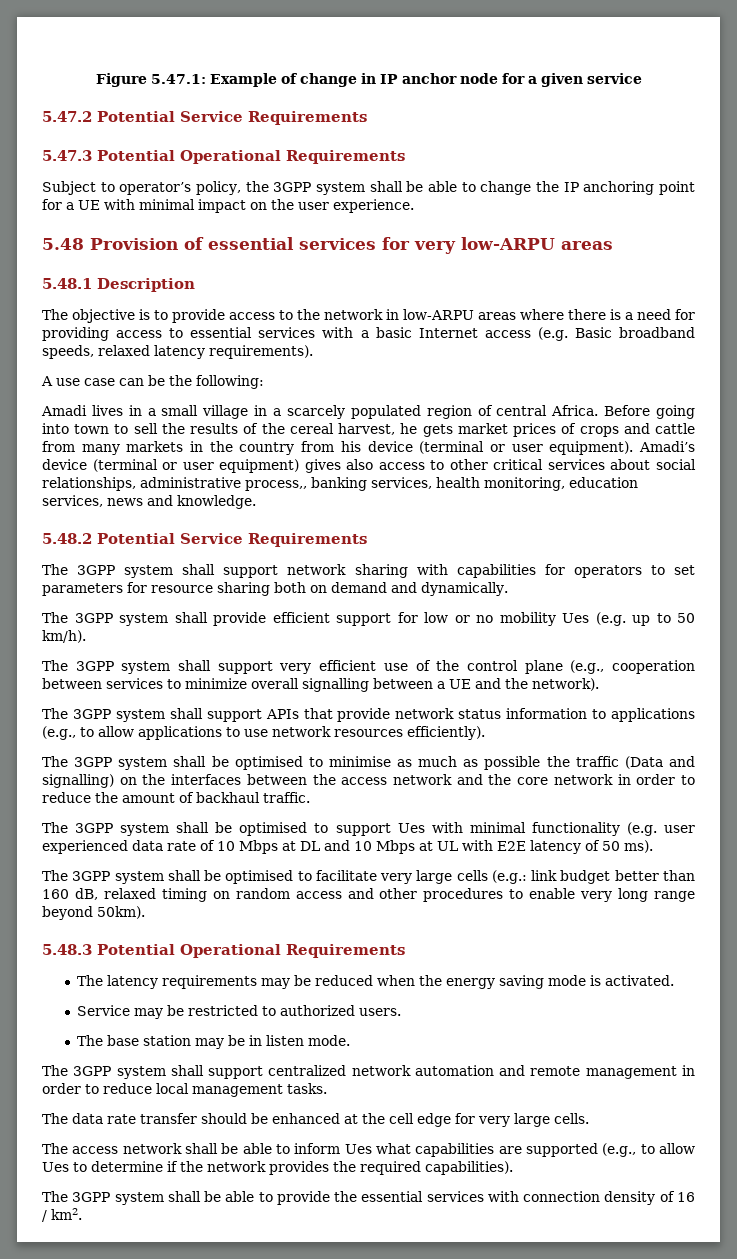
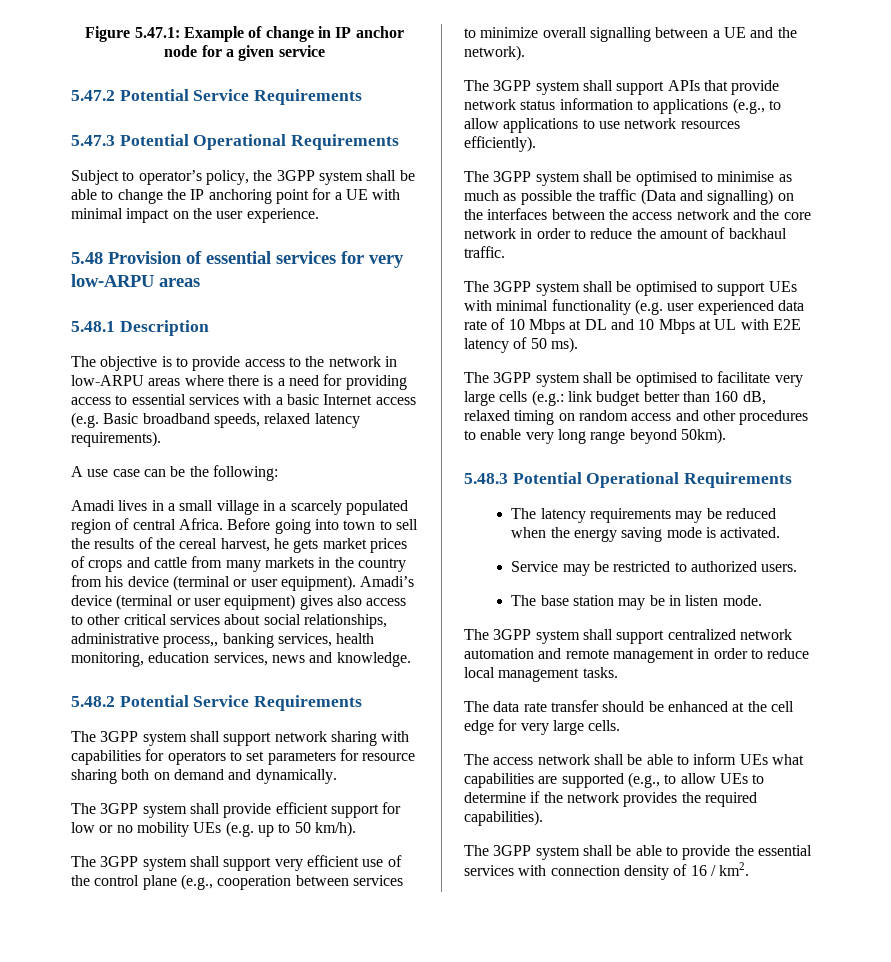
[562,613,589,623] Ues -> [193,822,222,833] UEs
[397,823,425,833] Ues -> [768,281,797,292] UEs
[344,1144,372,1154] Ues -> [739,754,768,765] UEs
[42,1162,69,1172] Ues -> [719,773,748,784] UEs

